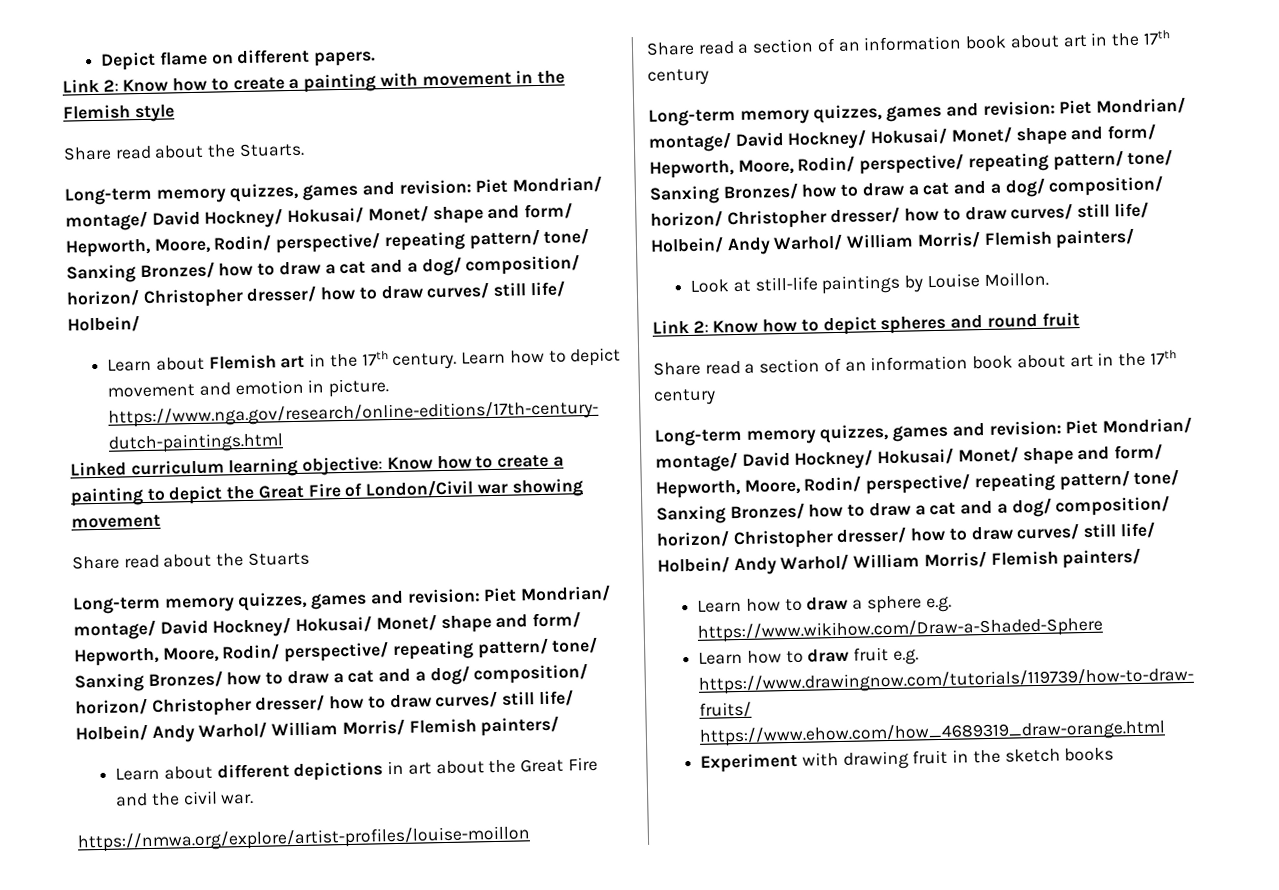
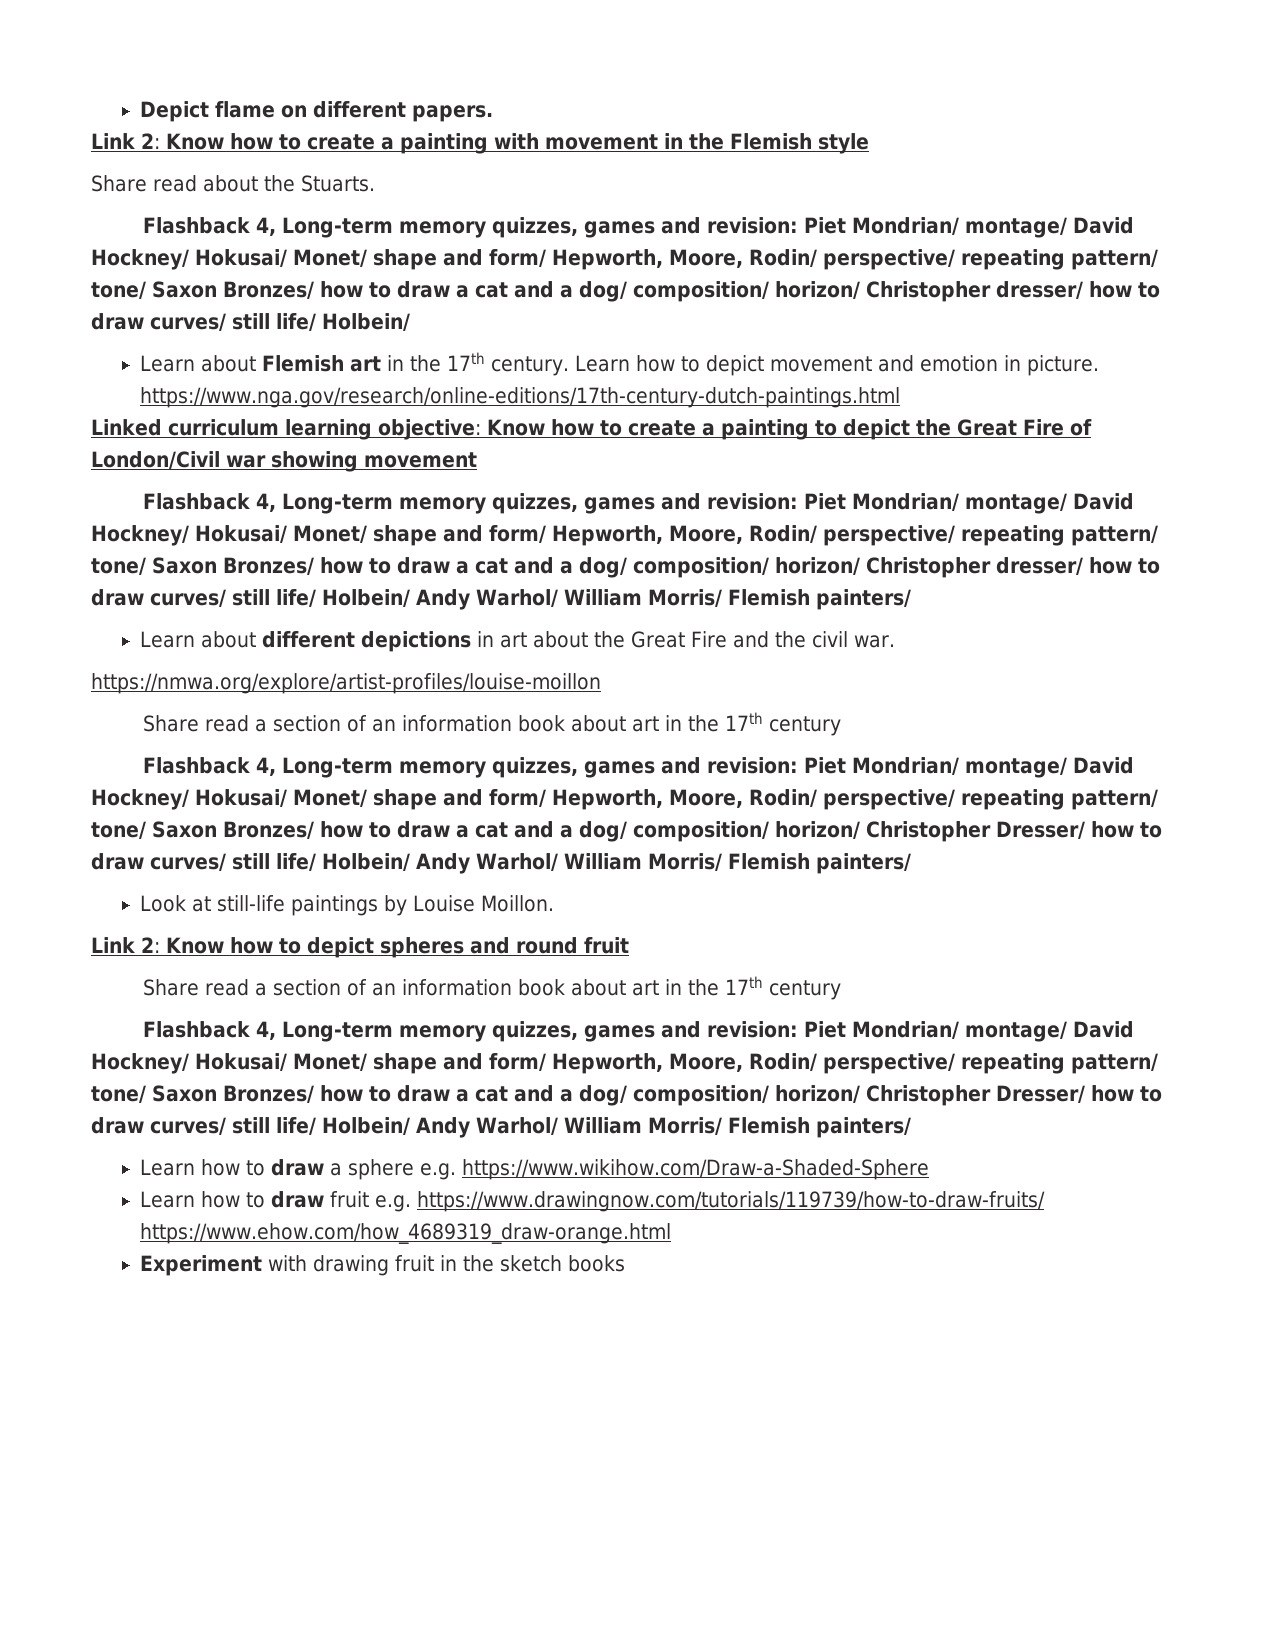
(305, 150) none -> [143,217,277,236] Flashback 4,
[66,264,136,284] Sanxing -> [152,281,217,298] Saxon
[72,551,310,570] Share read about the Stuarts // -> [143,493,277,512] Flashback 4,
[74,673,144,693] Sanxing -> [152,557,217,574] Saxon
(709, 77) none -> [143,757,277,776] Flashback 4,
[649,185,720,205] Sanxing -> [152,821,217,838] Saxon
[830,206,901,225] dresser/ -> [996,821,1085,839] Dresser/
(716, 397) none -> [143,1021,277,1040] Flashback 4,
[656,505,726,525] Sanxing -> [152,1085,217,1102] Saxon
[836,526,908,545] dresser/ -> [996,1085,1085,1103] Dresser/

